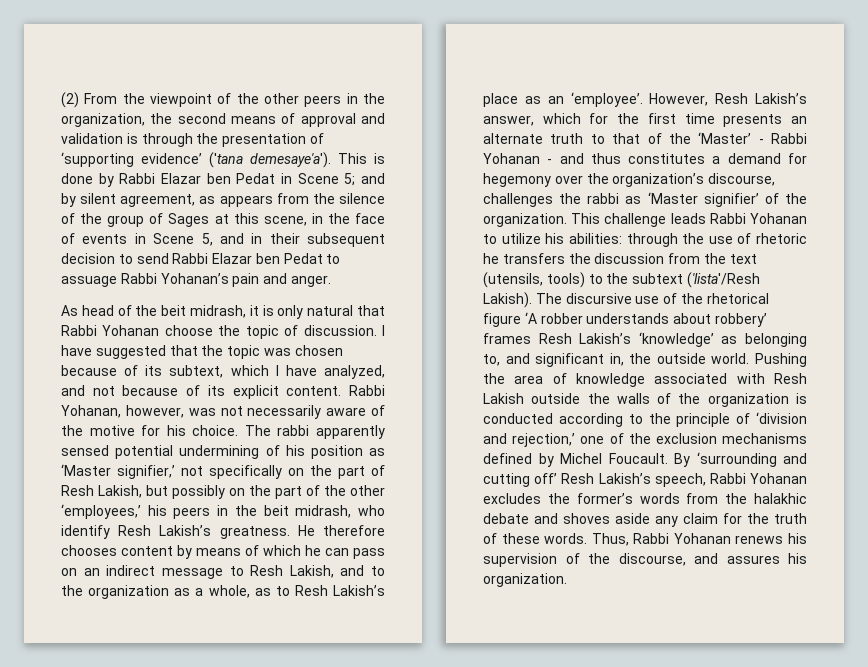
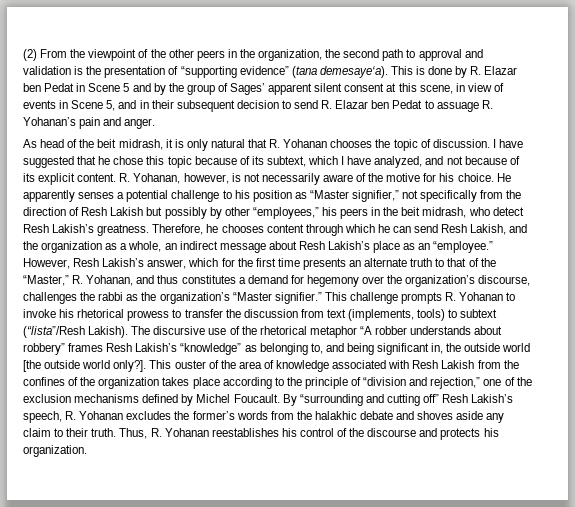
[231,113,296,124] means of -> [382,49,416,61] path to
[141,133,193,147] through -> (84, 70) none
[61,152,331,168] ‘supporting evidence’ ('tana demesaye'a'). -> [180,66,388,78] “supporting evidence” (tana demesaye‘a).
[119,173,156,184] Rabbi -> [470,66,482,75] R.
[344,173,356,186] 5; -> [123,83,130,92] 5
[80,193,385,207] [61,213,210,227] silent agreement, as appears from the silence of the group of Sages -> [168,83,385,95] the group of Sages’ apparent silent consent
[327,213,385,224] the face -> [467,83,492,92] view
[172,253,209,264] Rabbi -> [321,100,333,109] R.
[120,273,157,284] Rabbi -> [481,100,493,109] R.
[61,325,213,336] Rabbi Yohanan choose -> [269,139,373,148] R. Yohanan chooses
[201,345,343,359] the topic was chosen -> [98,156,192,168] he chose this topic
[349,385,385,396] Rabbi -> [119,173,131,182] R.
[188,408,216,416] was -> [231,173,241,182] is
[244,425,385,439] [61,445,385,459] [61,464,365,479] The rabbi apparently sensed potential undermining of his position as ‘Master signifier,’ not specifically on the part -> [496,173,511,182] [23,190,522,202] [23,207,66,216] He apparently senses a potential challenge to his position as “Master signifier,” not specifically from the direction
[98,485,142,498] Lakish, -> [110,207,144,216] Lakish
[229,485,385,499] [61,504,141,519] on the part of the other ‘employees,’ -> [209,207,319,219] by other “employees,”
[61,525,110,539] identify -> [492,207,524,216] detect
[297,525,386,536] [61,545,385,559] [61,565,244,579] He therefore chooses content by means of which he can pass on an indirect message to -> [152,224,439,236] Therefore, he chooses content through which he can send
[371,566,385,576] to -> (528, 228) none
[254,586,290,596] as to -> [164,241,297,253] an indirect message about
[570,92,643,107] ‘employee’. -> [433,241,494,253] “employee.”
[698,132,807,144] [483,153,553,164] ‘Master’ - Rabbi Yohanan - -> [23,275,134,286] “Master,” R. Yohanan,
[647,192,807,207] [483,213,807,227] [483,233,807,247] [483,253,757,264] [483,272,760,288] ‘Master signifier’ of the organization. This challenge leads Rabbi Yohanan to utilize his abilities: through the use of rhetoric he transfers the discussion from the text (utensils, tools) to the subtext ('lista'/Resh -> [141,292,516,304] [23,309,498,321] [23,326,85,338] the organization’s “Master signifier.” This challenge prompts R. Yohanan to invoke his rhetorical prowess to transfer the discussion from text (implements, tools) to subtext (“lista”/Resh
[483,312,537,327] figure ‘A -> [309,326,372,338] metaphor “A
[714,313,767,327] robbery’ -> [23,343,65,355] robbery”
[638,332,714,347] ‘knowledge’ -> [180,343,242,355] “knowledge”
(530, 358) none -> [346,343,374,355] being
[711,353,807,367] world. Pushing -> [502,343,531,352] [23,360,219,372] world [the outside world only?]. This ouster of
[531,393,650,404] outside the walls -> [477,360,519,369] [23,377,65,386] from the confines
[796,393,807,404] [483,413,553,424] is conducted -> [162,377,220,389] takes place
[756,412,807,424] [483,433,576,447] ‘division and rejection,’ -> [363,377,481,389] “division and rejection,”
[696,452,777,467] ‘surrounding -> [299,394,363,406] “surrounding
[534,473,558,484] off’ -> [423,394,440,403] off”
[709,473,746,484] Rabbi -> [65,411,77,420] R.
[723,513,807,524] [483,533,807,546] [483,553,780,567] for the truth of these words. Thus, Rabbi Yohanan renews his supervision of the discourse, and assures -> [54,428,481,440] to their truth. Thus, R. Yohanan reestablishes his control of the discourse and protects

